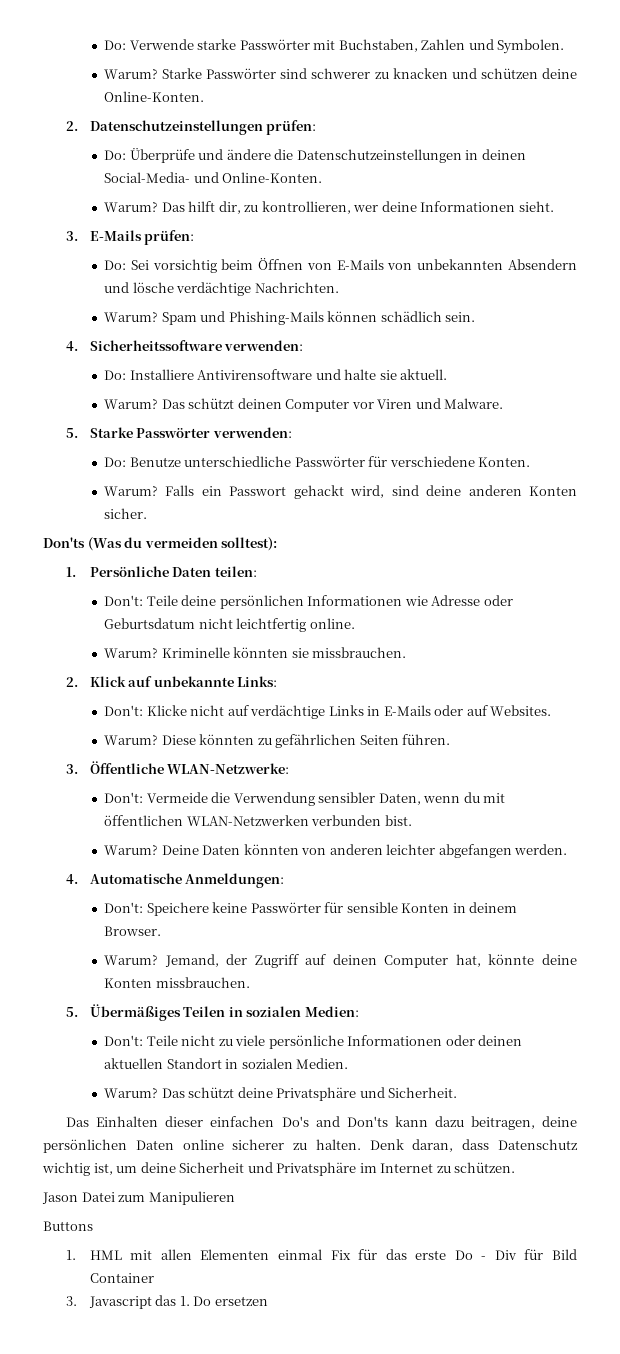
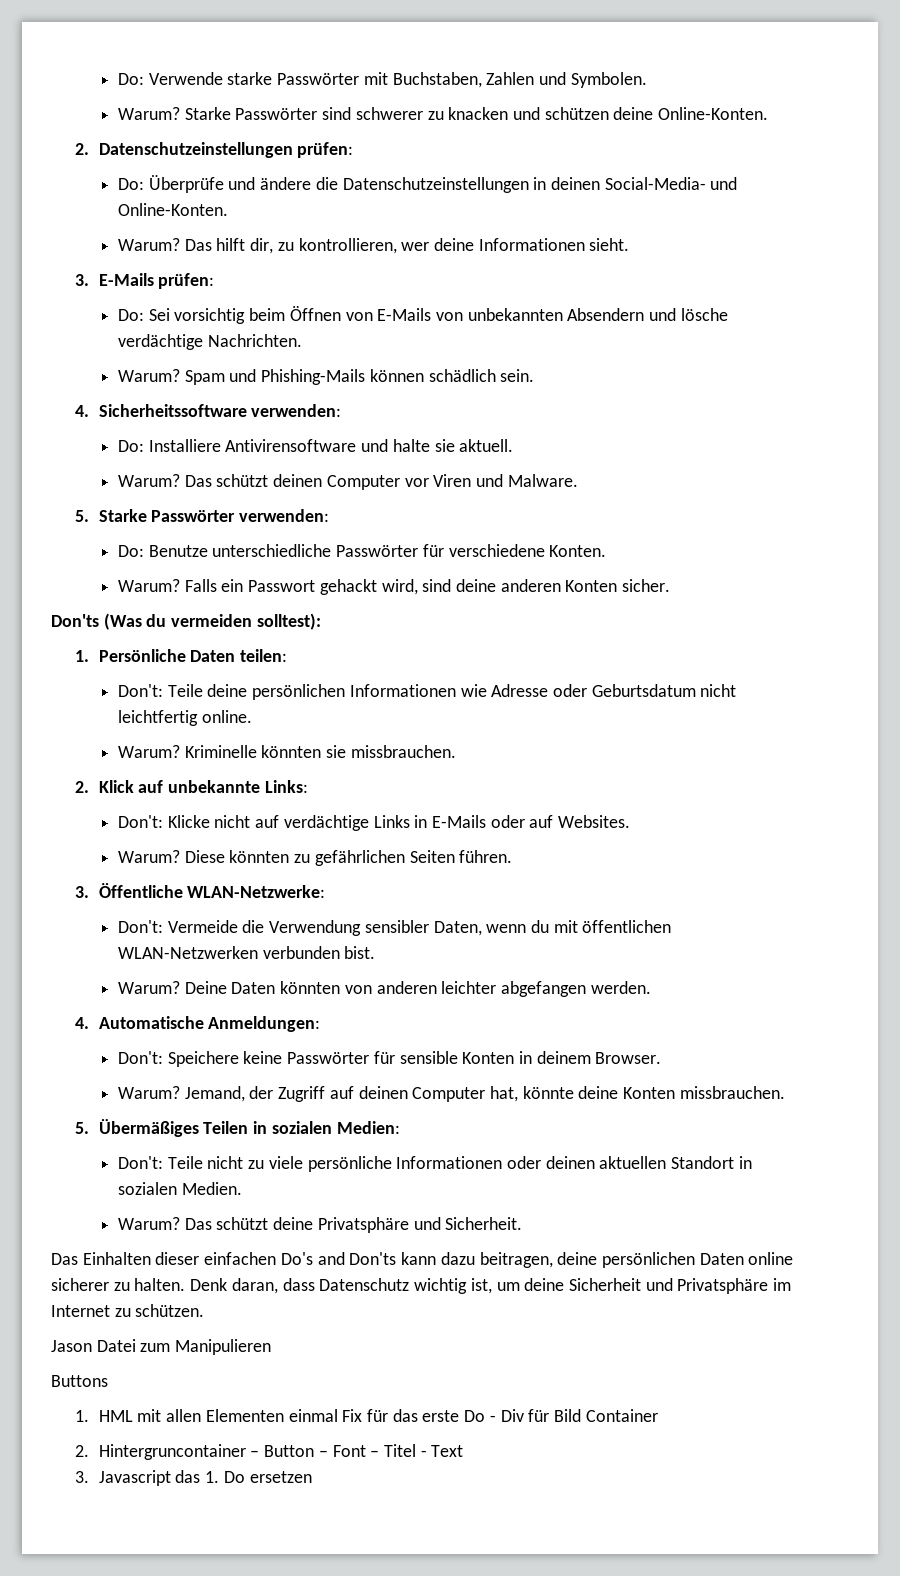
(154, 1278) none -> [74,1444,464,1460] // 2. Hintergruncontainer – Button – Font – Titel - Text

